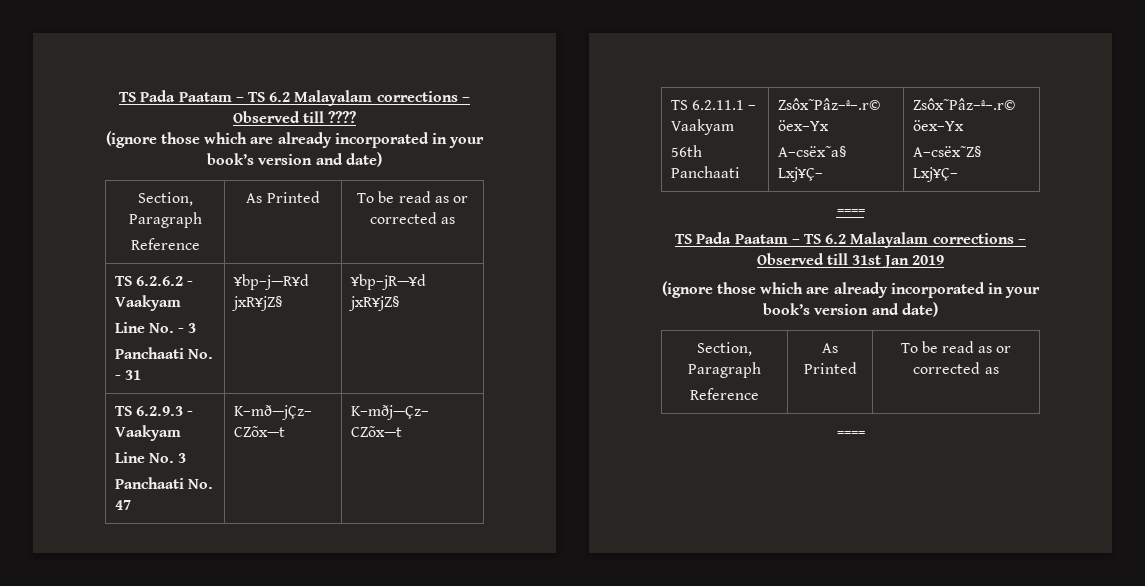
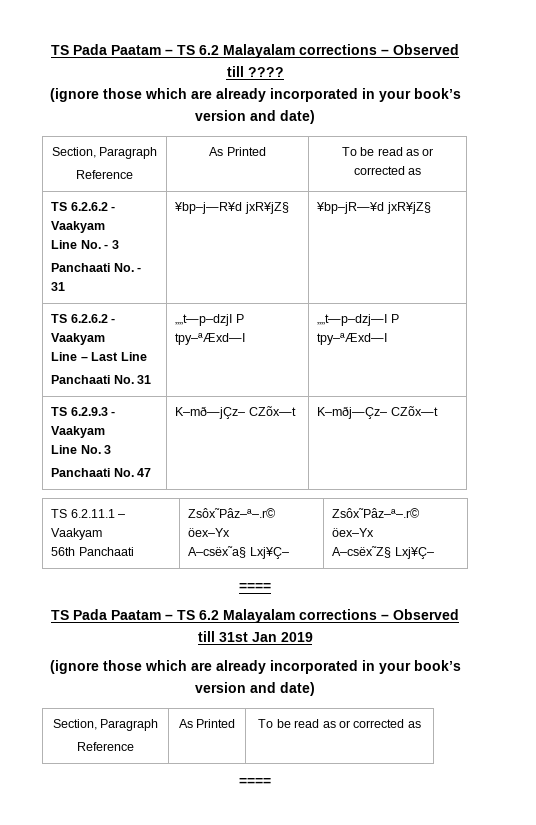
(400, 303) none -> [51,314,116,323] [51,333,106,345] [51,352,147,361] [51,375,152,384] [175,314,244,326] [175,333,246,345] [317,314,399,326] [317,333,388,345] // TS 6.2.6.2 - Vaakyam // Line – Last Line // Panchaati No. 31 | „„t—p–dzjI P tpy–ªÆxd—I | „„t—p–dzj—I P tpy–ªÆxd—I

